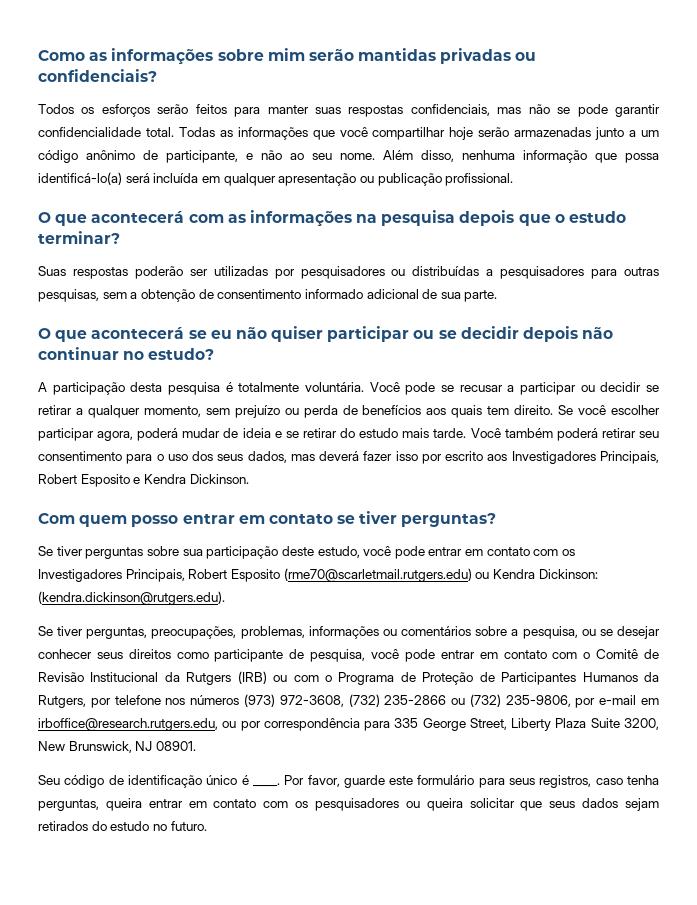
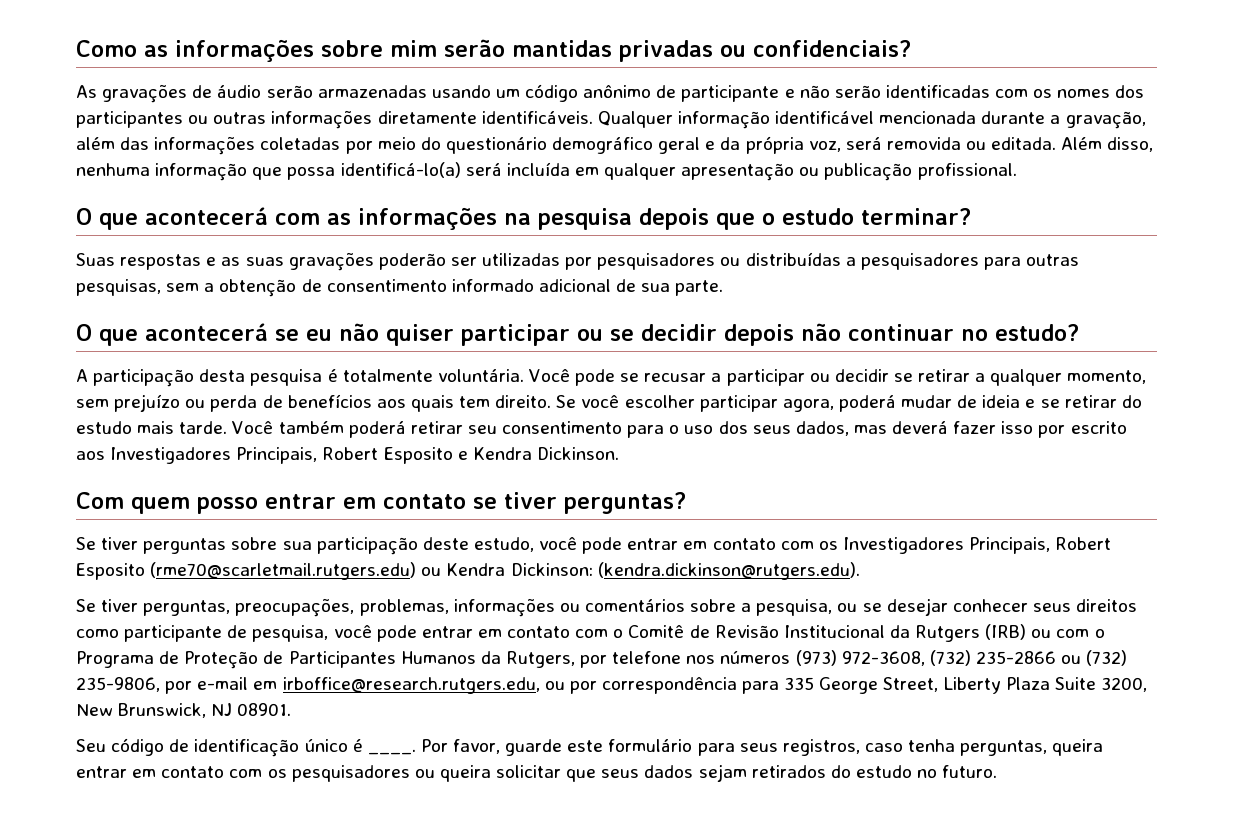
[38,104,661,117] [38,127,637,140] Todos os esforços serão feitos para manter suas respostas confidenciais, mas não se pode garantir confidencialidade total. Todas as informações que você compartilhar hoje serão armazenadas junto a -> [76,84,491,103] As gravações de áudio serão armazenadas usando
[166,150,238,163] participante, -> [681,85,780,102] participante
[290,153,375,160] ao seu nome. -> [834,85,1145,98] [76,110,1146,129] [76,136,1057,155] serão identificadas com os nomes dos participantes ou outras informações diretamente identificáveis. Qualquer informação identificável mencionada durante a gravação, além das informações coletadas por meio do questionário demográfico geral e da própria voz, será removida ou editada.
(128, 273) none -> [206,252,374,271] e as suas gravações

